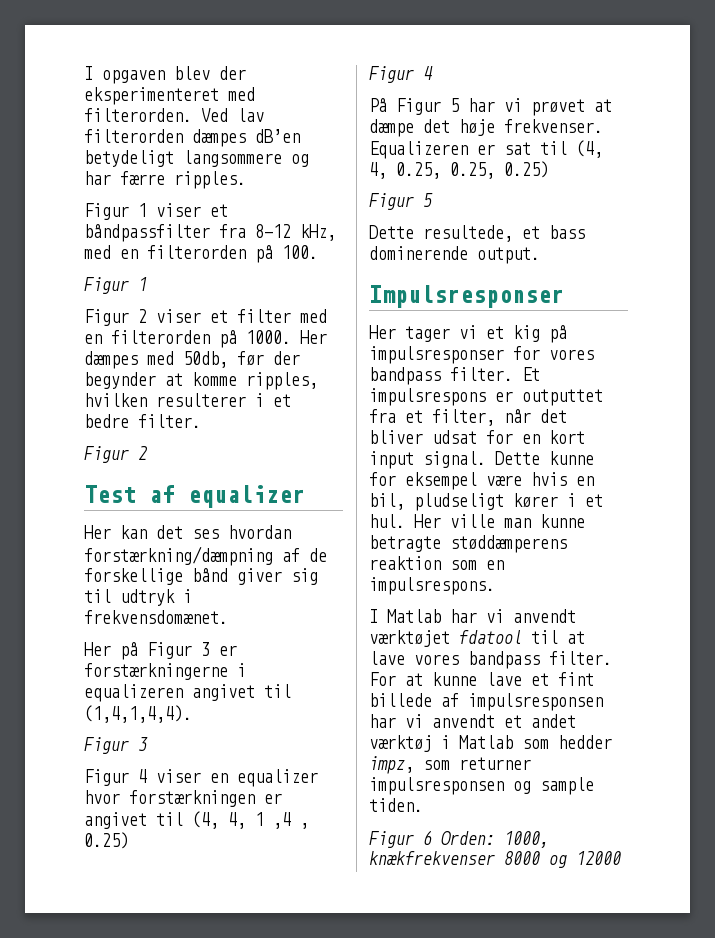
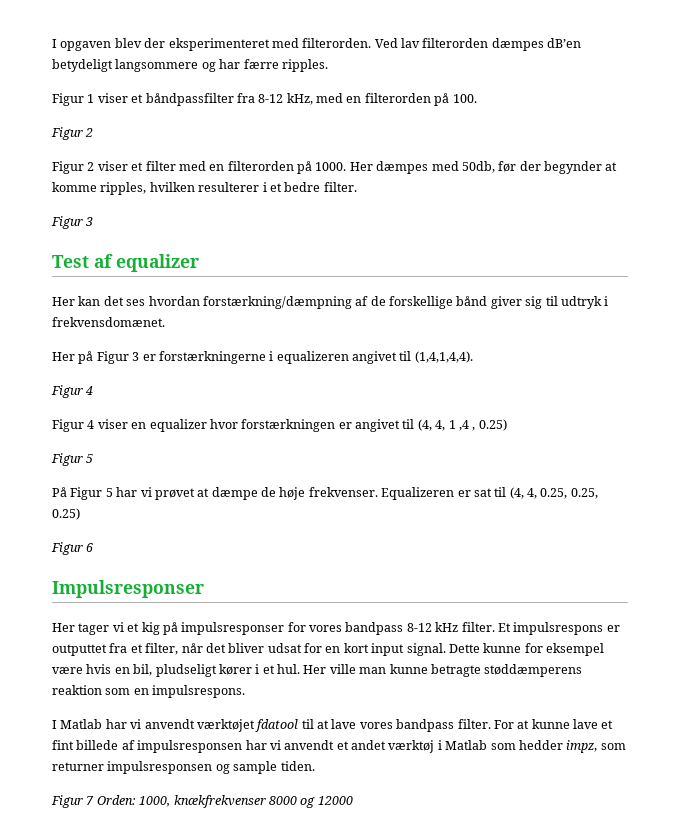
[138,277,147,291] 1 -> [85,128,94,137] 2
[138,446,147,460] 2 -> [85,217,94,226] 3
[138,737,148,751] 3 -> [85,386,94,395] 4
[423,66,433,80] 4 -> [86,454,94,463] 5
[423,119,450,133] det -> [261,487,276,497] de
[423,193,433,207] [369,225,585,242] [369,246,540,264] 5 // Dette resultede, et bass dominerende output. -> [86,543,94,552] 6
(441, 376) none -> [406,622,459,632] 8-12 kHz
[423,830,432,845] 6 -> [86,796,95,805] 7

